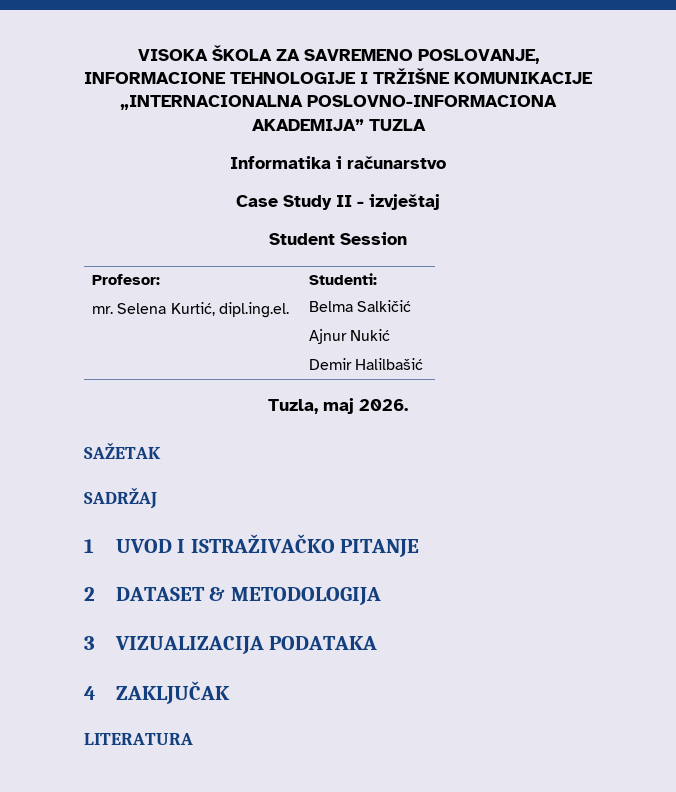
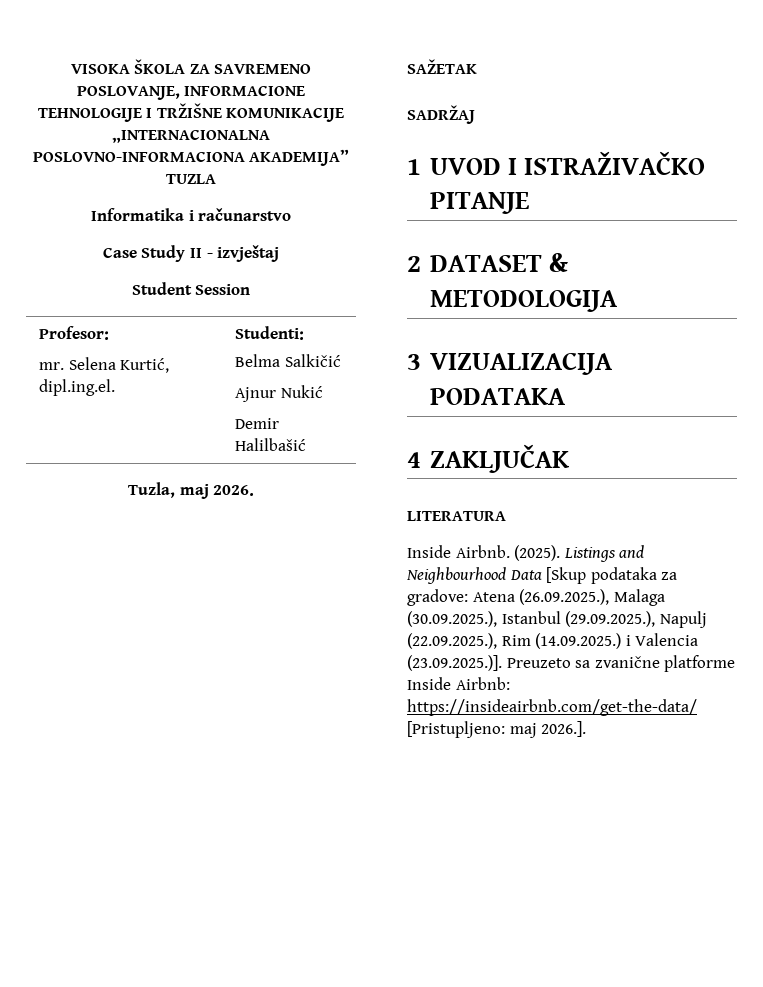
(193, 739) none -> [407,545,645,562] [406,567,678,584] [407,589,665,606] [407,611,707,628] [407,633,699,649] [407,655,736,672] [407,677,510,690] [407,699,697,716] [407,721,587,738] // Inside Airbnb. (2025). Listings and Neighbourhood Data [Skup podataka za gradove: Atena (26.09.2025.), Malaga (30.09.2025.), Istanbul (29.09.2025.), Napulj (22.09.2025.), Rim (14.09.2025.) i Valencia (23.09.2025.)]. Preuzeto sa zvanične platforme Inside Airbnb: https://insideairbnb.com/get-the-data/ [Pristupljeno: maj 2026.].

